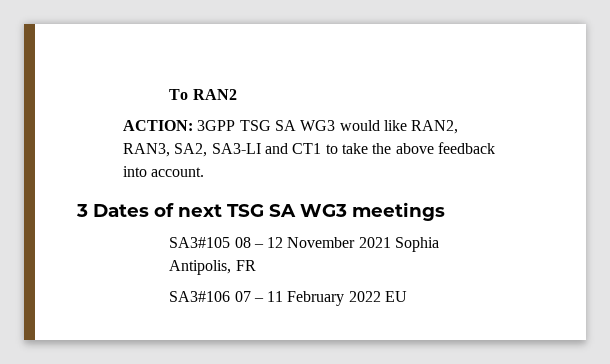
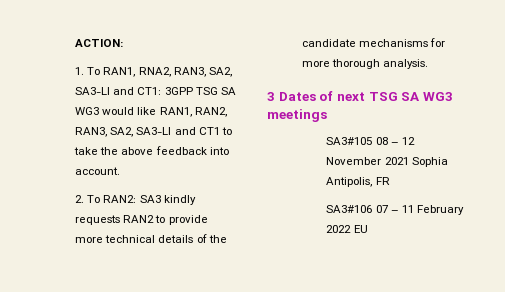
[169,89,237,100] [123,120,194,131] To RAN2 // ACTION: -> [75,39,124,47] [75,67,232,77] [75,87,162,95] ACTION: // 1. To RAN1, RNA2, RAN3, SA2, SA3-LI and CT1:
(408, 125) none -> [159,107,192,117] RAN1,
(205, 172) none -> [75,195,196,205] [75,215,208,225] [75,234,227,243] [302,38,446,47] [302,59,429,69] // 2. To RAN2: SA3 kindly requests RAN2 to provide more technical details of the candidate mechanisms for more thorough analysis.

